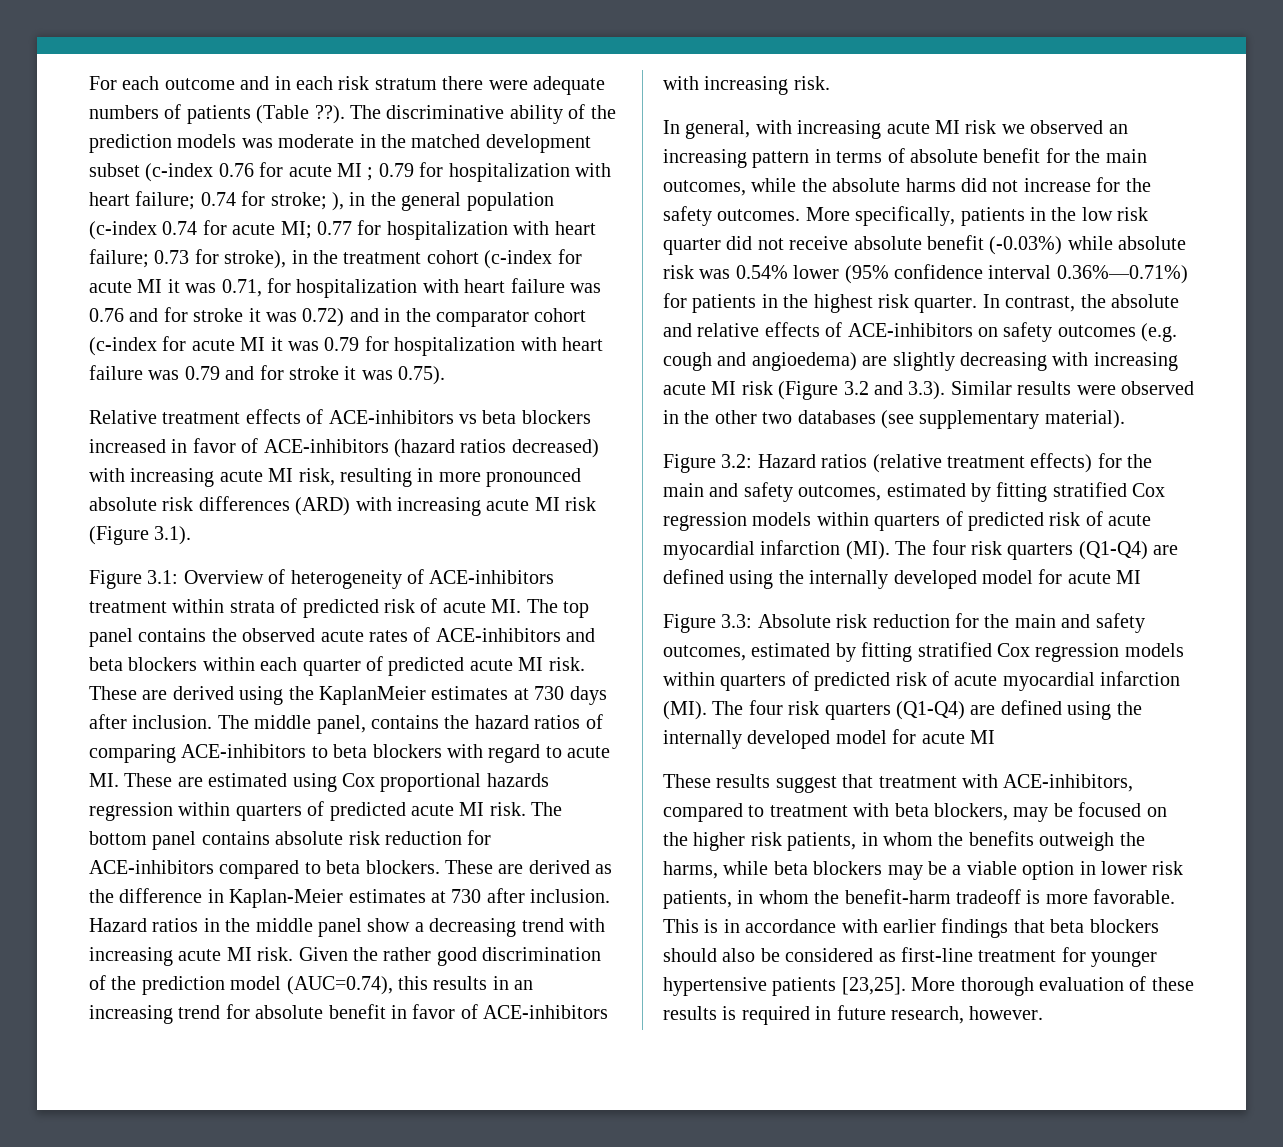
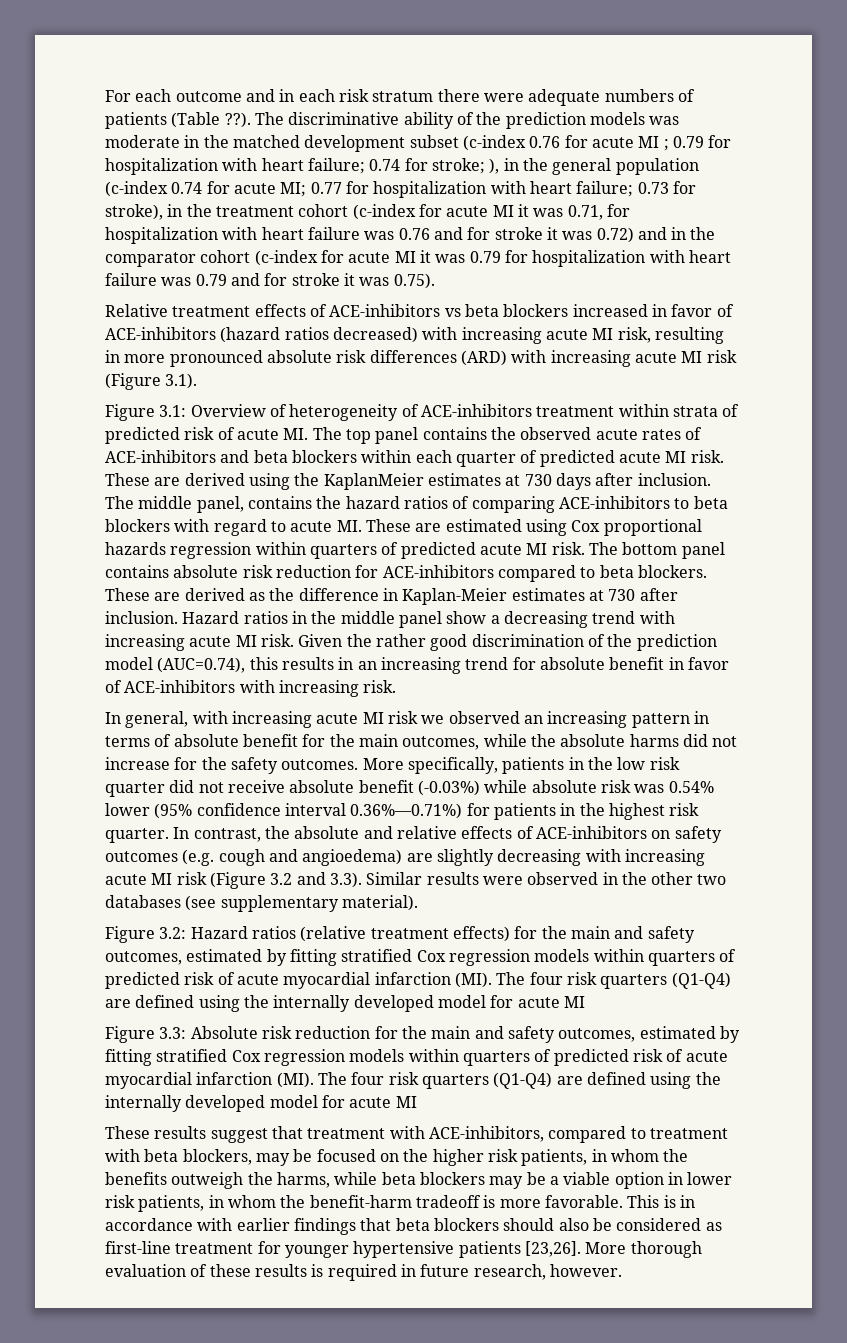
[841,977,906,995] [23,25]. -> [524,1241,581,1257] [23,26].

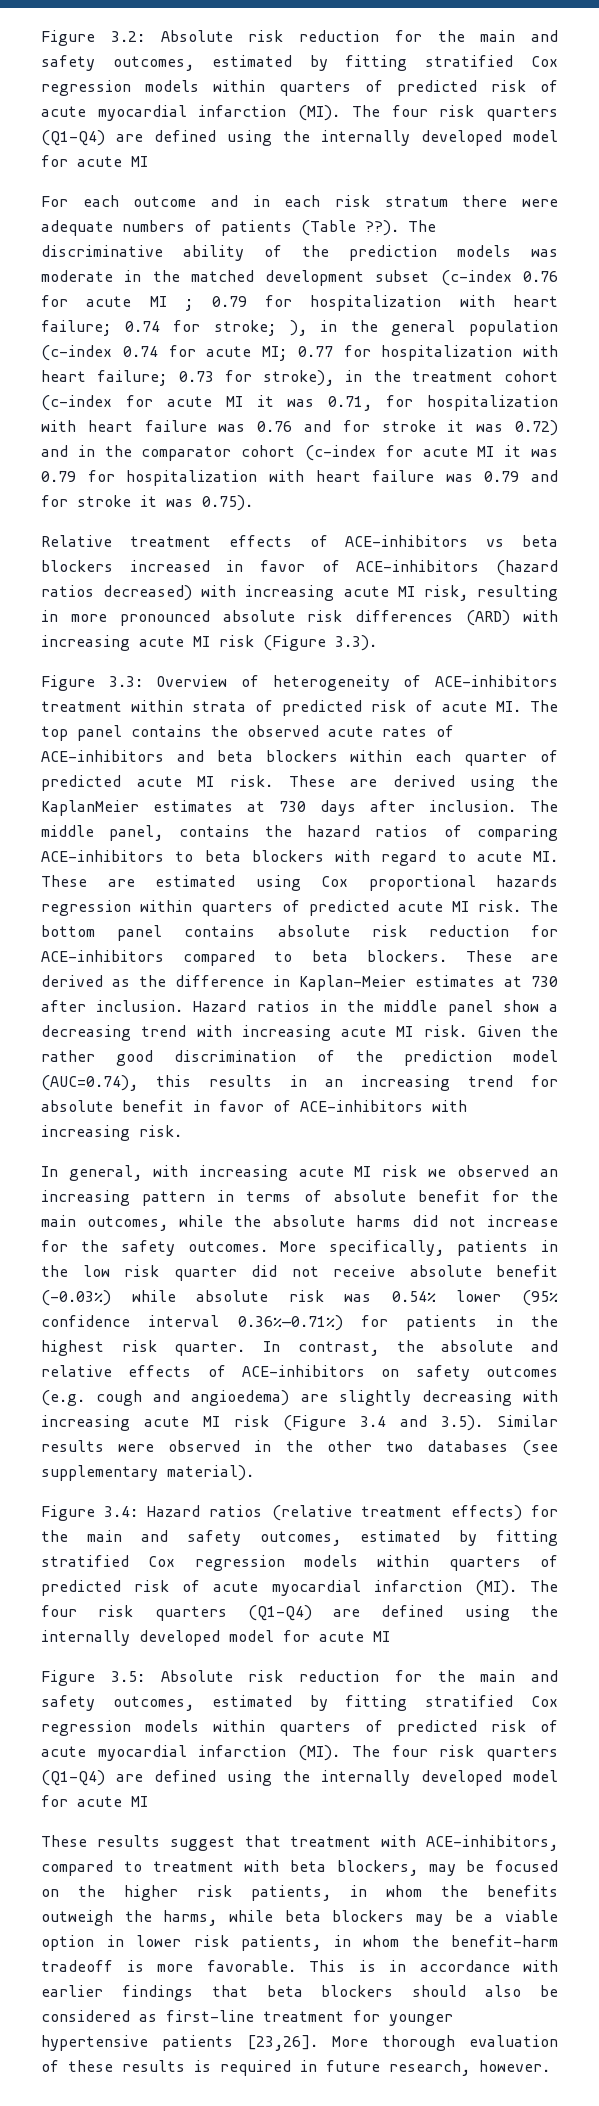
(105, 96) none -> [41,30,558,46] [41,55,558,71] [41,80,558,96] [41,105,558,121] [41,130,558,146] [41,155,148,167] Figure 3.2: Absolute risk reduction for the main and safety outcomes, estimated by fitting stratified Cox regression models within quarters of predicted risk of acute myocardial infarction (MI). The four risk quarters (Q1-Q4) are defined using the internally developed model for acute MI //
[165,373,198,389] [105,404,187,421] 3.1). // Figure 3.1: -> [335,635,377,651] [41,675,143,691] 3.3). // Figure 3.3:
[270,872,362,888] 3.2 and 3.3). -> [360,1415,483,1431] 3.4 and 3.5).
[159,927,187,939] 3.2: -> [104,1506,139,1517] 3.4:
[159,1027,187,1039] 3.3: -> [110,1671,145,1682] 3.5:

